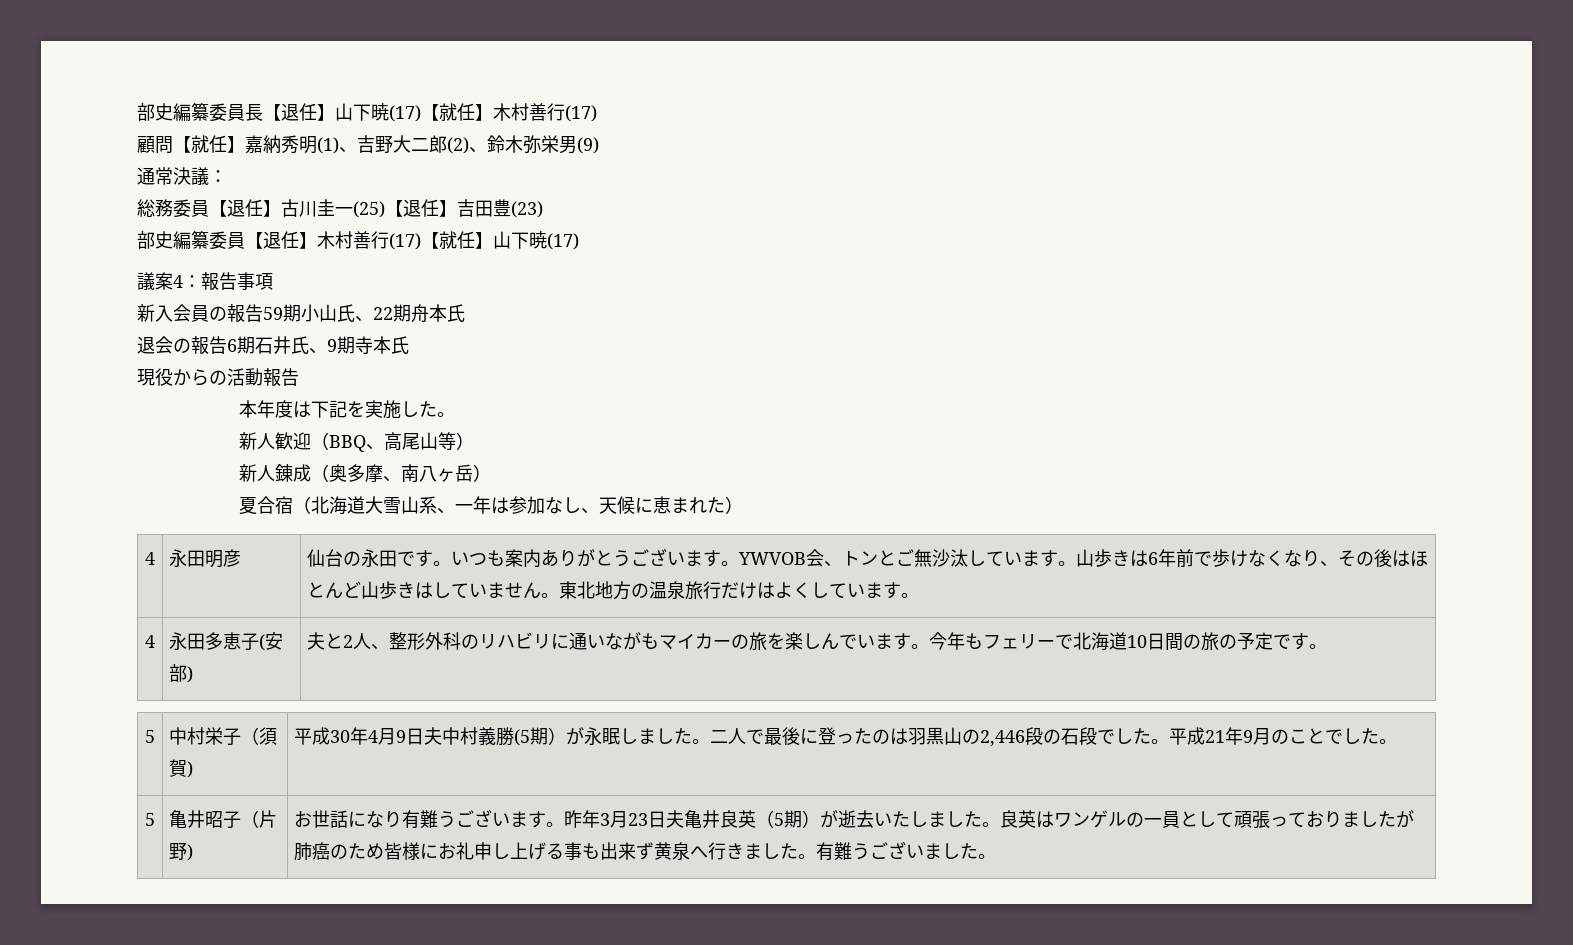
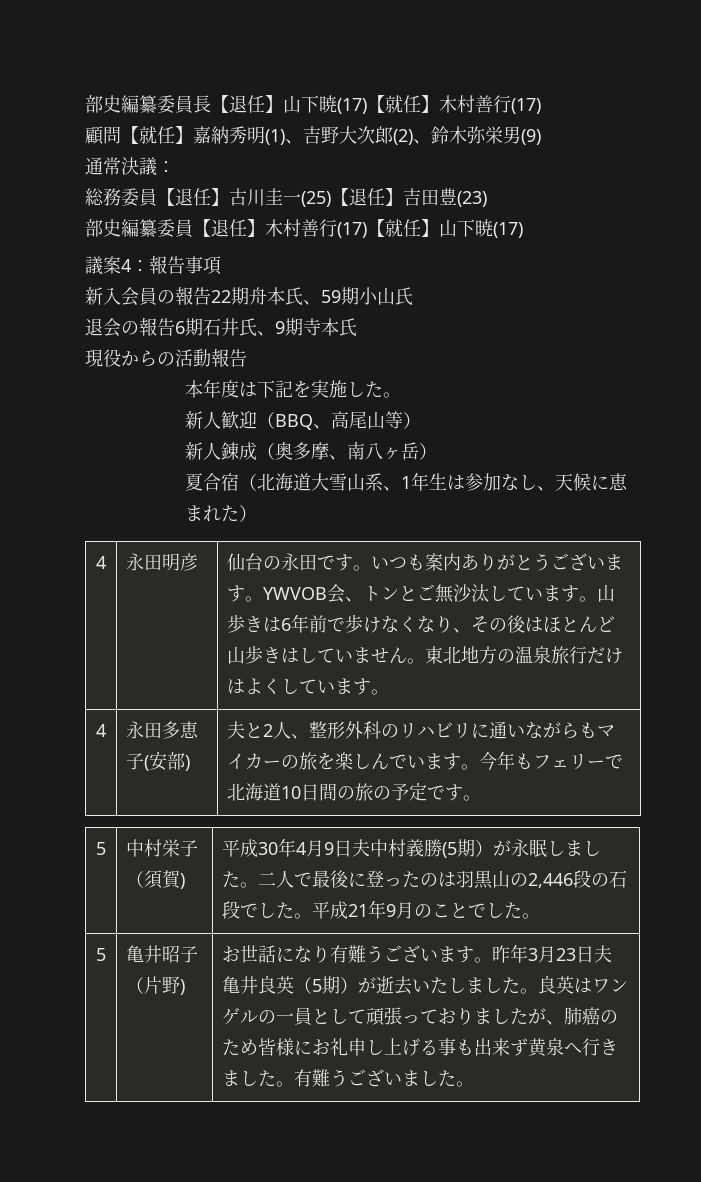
[411,138,429,151] 二 -> [357,126,375,144] 次
(263, 313) none -> [211,287,321,306] 22期舟本氏、
[355,304,465,323] 、22期舟本氏 -> (413, 296) none
[455,496,492,514] 一年 -> [400,472,447,491] 1年生
(642, 641) none -> [561,722,580,739] ら
(1415, 819) none -> [546,1020,565,1025] 、

